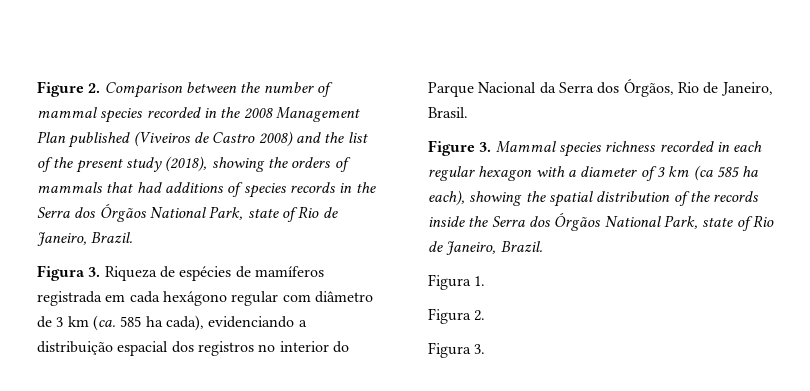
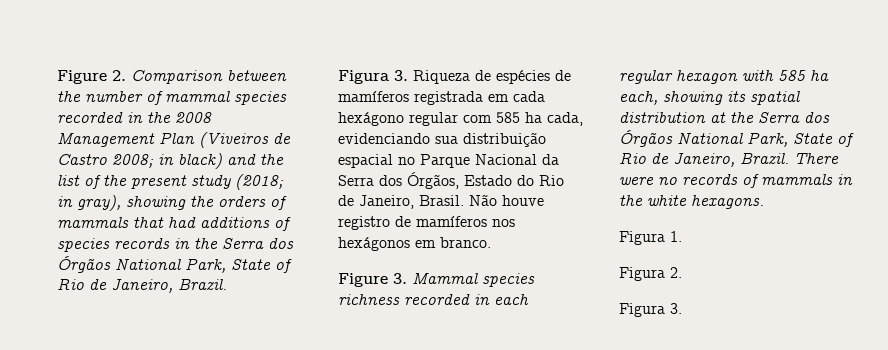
[68,132,131,148] published -> (195, 138) none
[258,131,293,147] 2008) -> [112,153,222,169] 2008; in black)
[165,156,208,172] (2018), -> [235,174,284,190] [57,195,121,211] (2018; in gray),
[247,208,279,218] state -> [231,259,271,270] State
[314,291,373,303] [37,315,307,331] [37,341,349,356] diâmetro de 3 km (ca. 585 ha cada), evidenciando a distribuição espacial dos registros no interior do -> [496,112,583,126] [338,132,546,147] [338,154,415,168] 585 ha cada, evidenciando sua distribuição espacial no
(674, 88) none -> [464,175,534,186] Estado do
(468, 112) none -> [469,194,544,206] [338,216,515,230] [338,237,491,251] Não houve registro de mamíferos nos hexágonos em branco.
[567,165,759,181] [428,190,760,207] [428,213,774,231] [428,241,543,255] a diameter of 3 km (ca 585 ha each), showing the spatial distribution of the records inside the Serra dos Órgãos National Park, state of Rio de Janeiro, Brazil. -> [778,70,829,81] [619,91,800,105] [619,112,830,123] [619,130,854,147] [619,152,839,167] [619,174,853,188] [619,195,764,209] 585 ha each, showing its spatial distribution at the Serra dos Órgãos National Park, State of Rio de Janeiro, Brazil. There were no records of mammals in the white hexagons.

